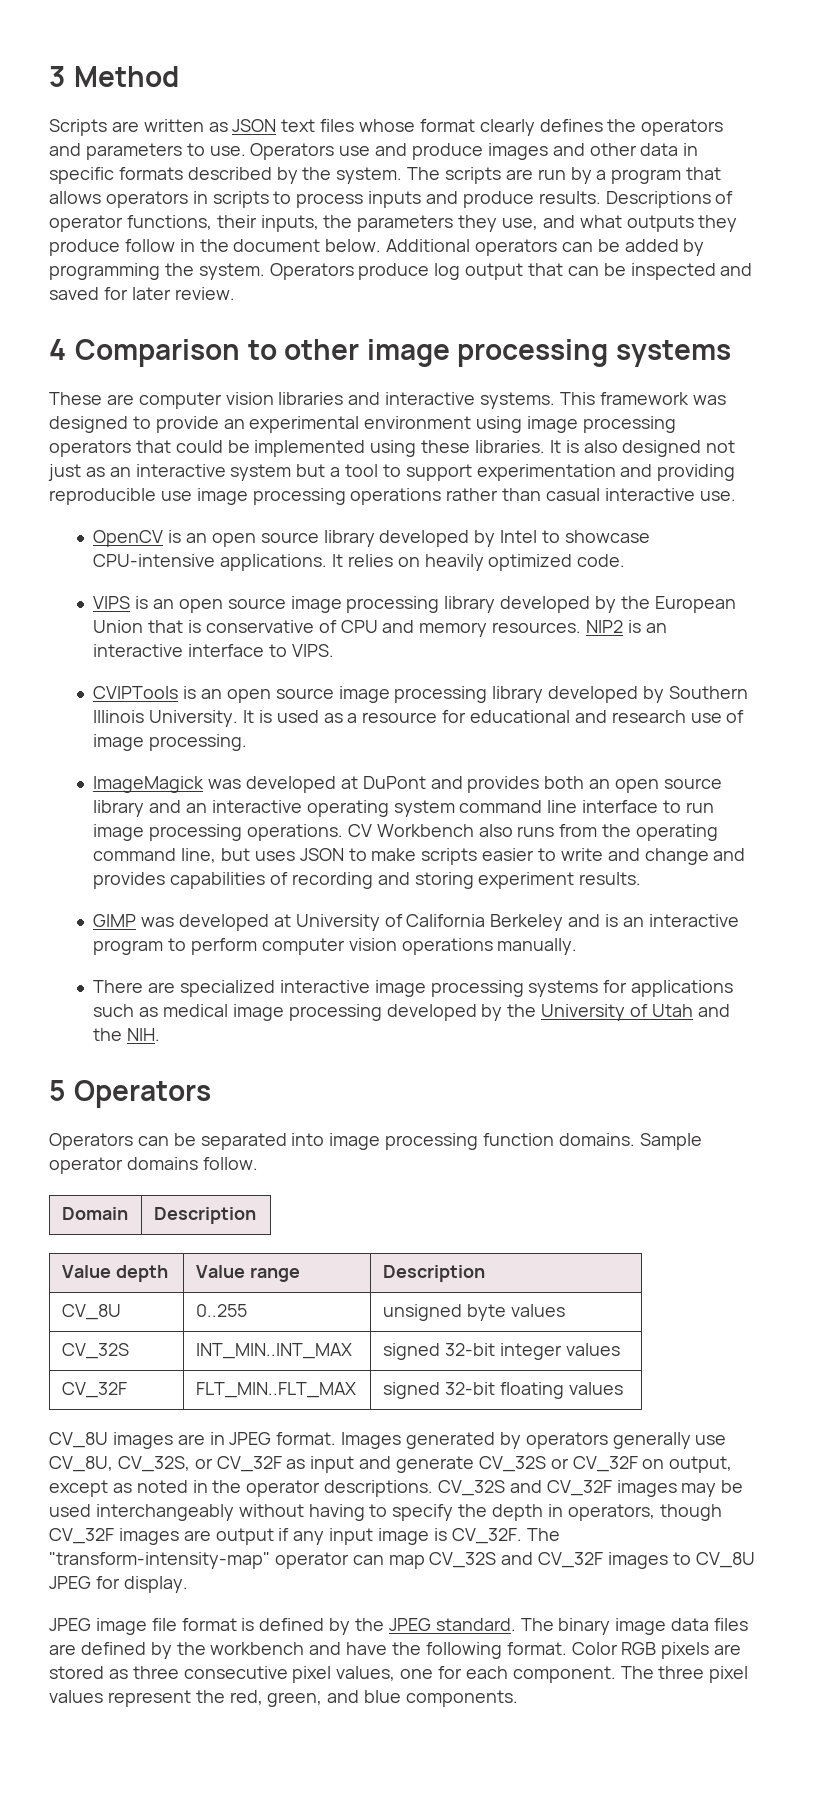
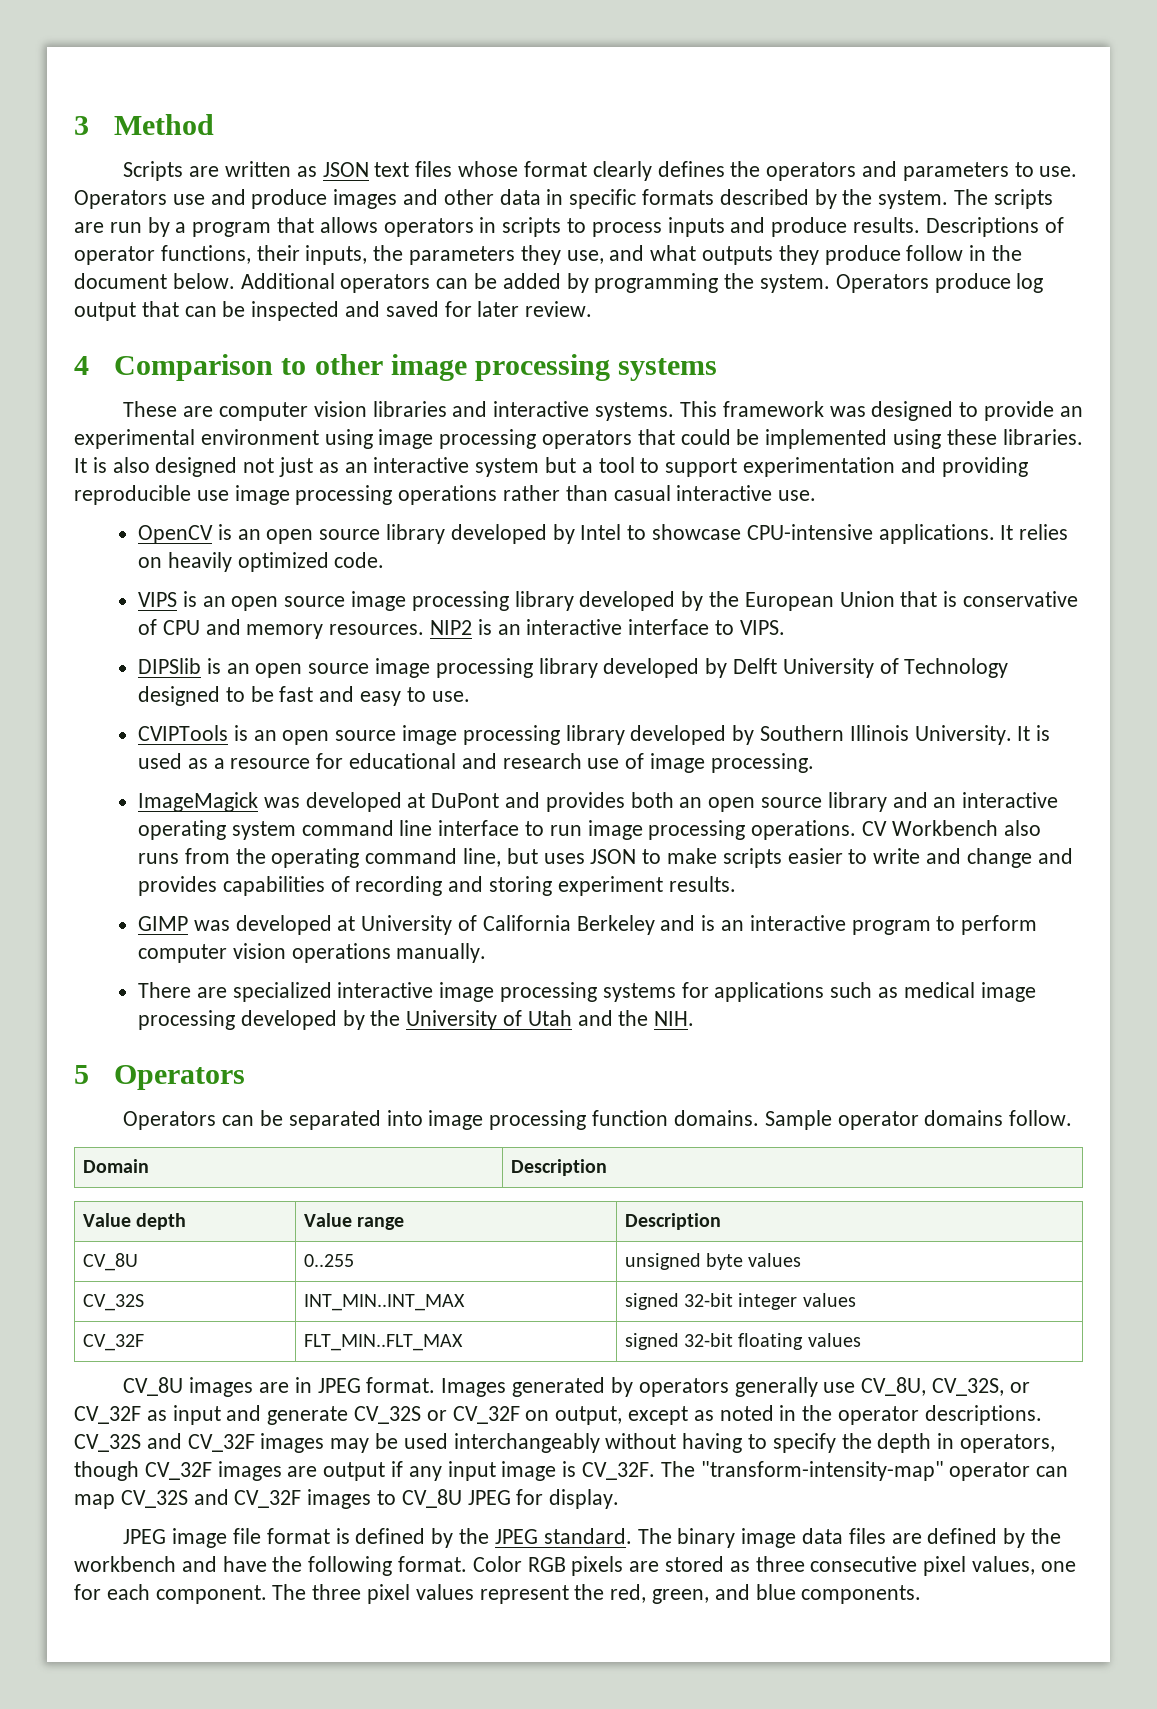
(334, 650) none -> [137,658,1009,678] [137,686,470,706] // DIPSlib is an open source image processing library developed by Delft University of Technology designed to be fast and easy to use.

